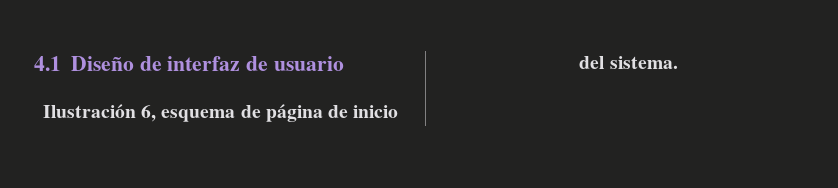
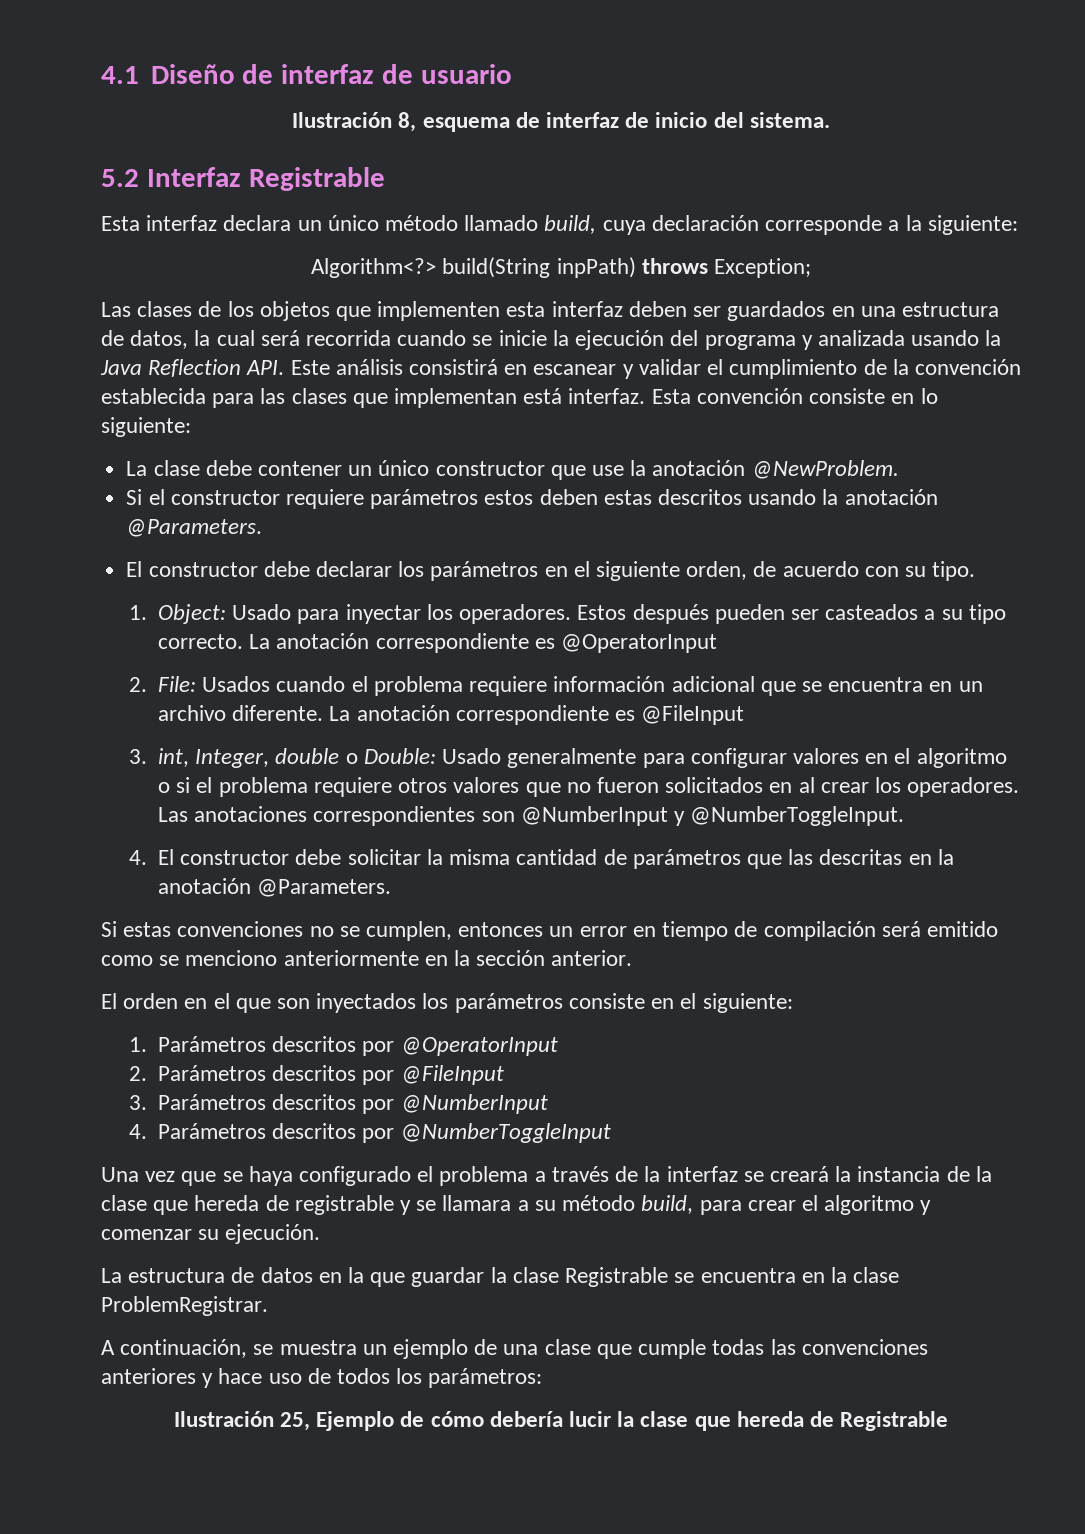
[140,105,156,122] 6, -> [398,112,417,132] 8,
[265,104,323,122] página -> [545,112,619,128] interfaz
(678, 62) none -> [101,167,385,191] [101,215,1018,235] [311,257,811,278] [101,301,999,321] [101,330,1002,350] [100,359,1021,379] [101,388,938,408] [101,417,191,437] [126,460,899,480] [126,489,938,509] [126,519,263,537] [126,561,976,581] [128,604,1006,624] [158,633,718,653] [128,676,983,696] [158,705,745,725] [128,748,1007,768] [158,777,1020,797] [158,806,905,826] [128,849,954,869] [158,878,392,897] [101,921,998,941] [101,950,633,966] [101,993,793,1013] [128,1036,558,1056] [128,1065,504,1085] [128,1094,548,1114] [128,1123,611,1143] [101,1166,992,1186] [101,1195,932,1215] [101,1224,321,1244] [101,1267,900,1287] [101,1296,268,1316] [101,1339,928,1359] [101,1368,543,1388] [173,1411,949,1431] // 5.2 Interfaz Registrable // Esta interfaz declara un único método llamado build, cuya declaración corresponde a la siguiente: // Algorithm<?> build(String inpPath) throws Exception; // Las clases de los objetos que implementen esta interfaz deben ser guardados en una estructura de datos, la cual será recorrida cuando se inicie la ejecución del programa y analizada usando la Java Reflection API. Este análisis consistirá en escanear y validar el cumplimiento de la convención establecida para las clases que implementan está interfaz. Esta convención consiste en lo siguiente: // La clase debe contener un único constructor que use la anotación @NewProblem. // Si el constructor requiere parámetros estos deben estas descritos usando la anotación @Parameters. // El constructor debe declarar los parámetros en el siguiente orden, de acuerdo con su tipo. // 1. Object: Usado para inyectar los operadores. Estos después pueden ser casteados a su tipo correcto. La anotación correspondiente es @OperatorInput // 2. File: Usados cuando el problema requiere información adicional que se encuentra en un archivo diferente. La anotación correspondiente es @FileInput // 3. int, Integer, double o Double: Usado generalmente para configurar valores en el algoritmo o si el problema requiere otros valores que no fueron solicitados en al crear los operadores. Las anotaciones correspondientes son @NumberInput y @NumberToggleInput. // 4. El constructor debe solicitar la misma cantidad de parámetros que las descritas en la anotación @Parameters. // Si estas convenciones no se cumplen, entonces un error en tiempo de compilación será emitido como se menciono anteriormente en la sección anterior. // El orden en el que son inyectados los parámetros consiste en el siguiente: // 1. Parámetros descritos por @OperatorInput // 2. Parámetros descritos por @FileInput // 3. Parámetros descritos por @NumberInput // 4. Parámetros descritos por @NumberToggleInput // Una vez que se haya configurado el problema a través de la interfaz se creará la instancia de la clase que hereda de registrable y se llamara a su método build, para crear el algoritmo y comenzar su ejecución. // La estructura de datos en la que guardar la clase Registrable se encuentra en la clase ProblemRegistrar. // A continuación, se muestra un ejemplo de una clase que cumple todas las convenciones anteriores y hace uso de todos los parámetros: // Ilustración 25, Ejemplo de cómo debería lucir la clase que hereda de Registrable

